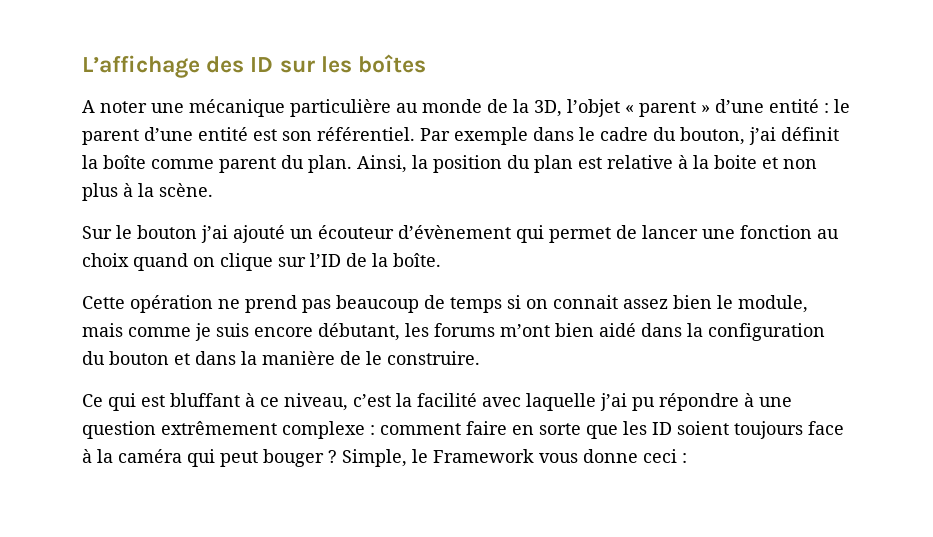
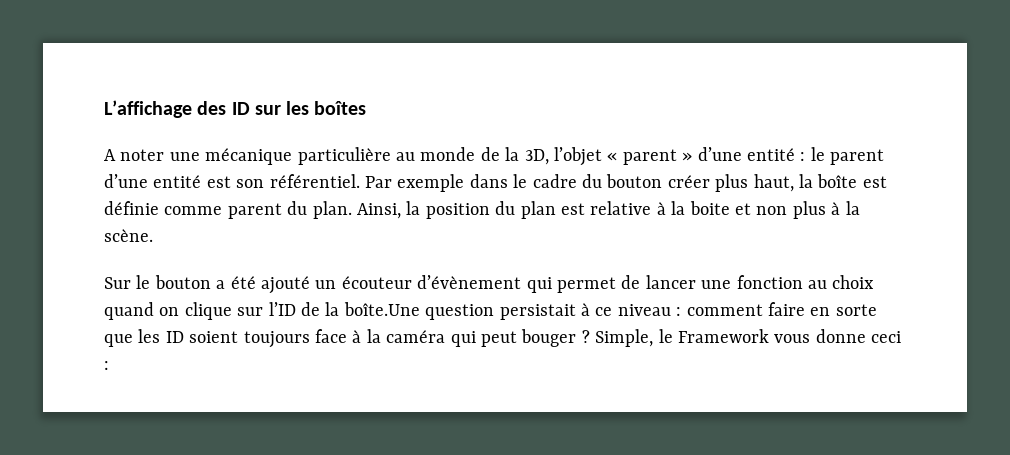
[680,127,839,145] [82,155,146,169] bouton, j’ai définit la boîte -> [606,174,887,192] [104,201,159,215] bouton créer plus haut, la boîte est définie
[201,225,228,243] j’ai -> [216,276,256,289] a été
[393,253,441,267] [82,295,808,313] [82,323,825,341] [82,351,480,365] [82,393,792,411] [82,421,365,439] boîte. // Cette opération ne prend pas beaucoup de temps si on connait assez bien le module, mais comme je suis encore débutant, les forums m’ont bien aidé dans la configuration du bouton et dans la manière de le construire. // Ce qui est bluffant à ce niveau, c’est la facilité avec laquelle j’ai pu répondre à une question extrêmement complexe -> [343,302,671,320] boîte.Une question persistait à ce niveau

